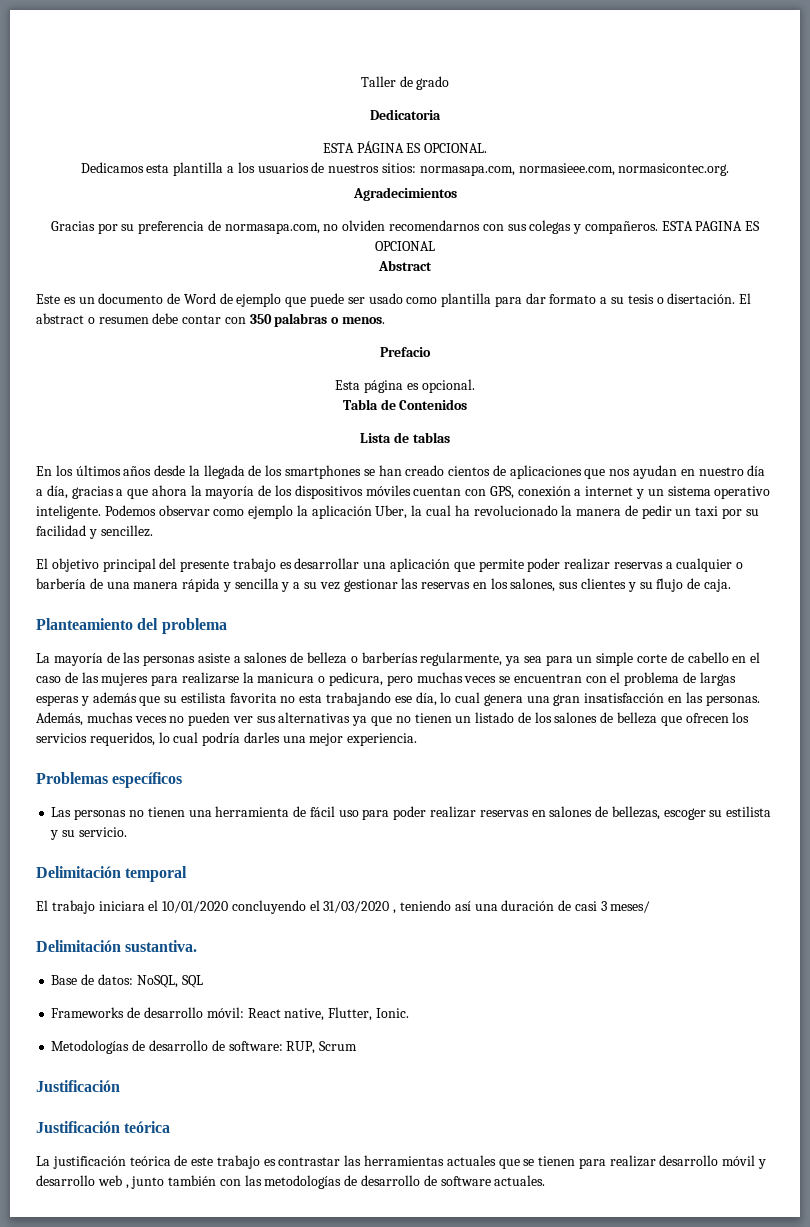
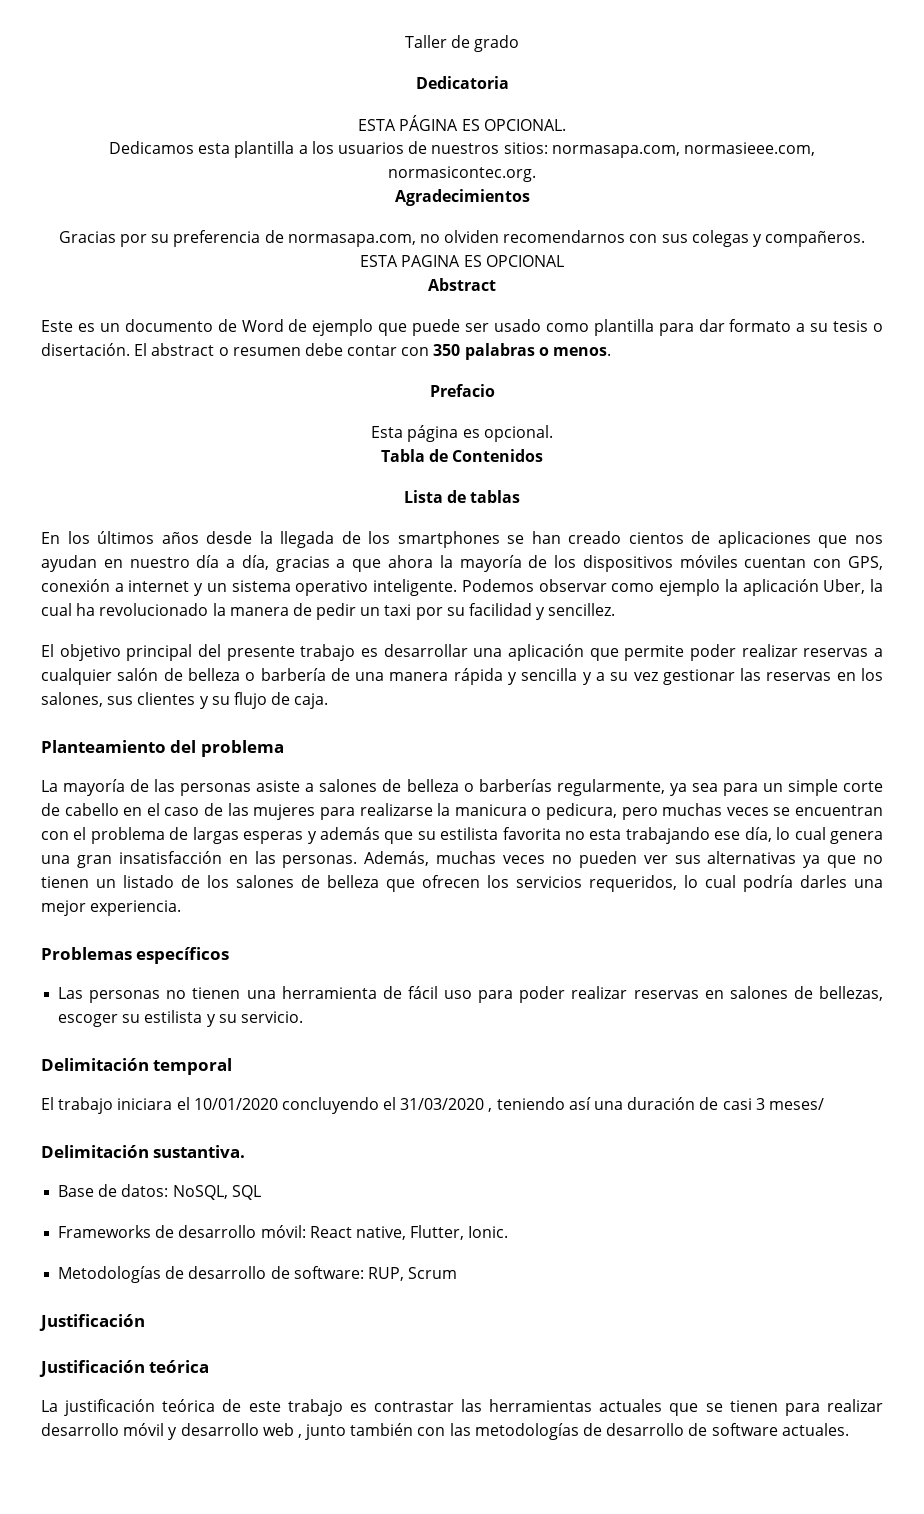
(733, 565) none -> [117,668,240,681] salón de belleza

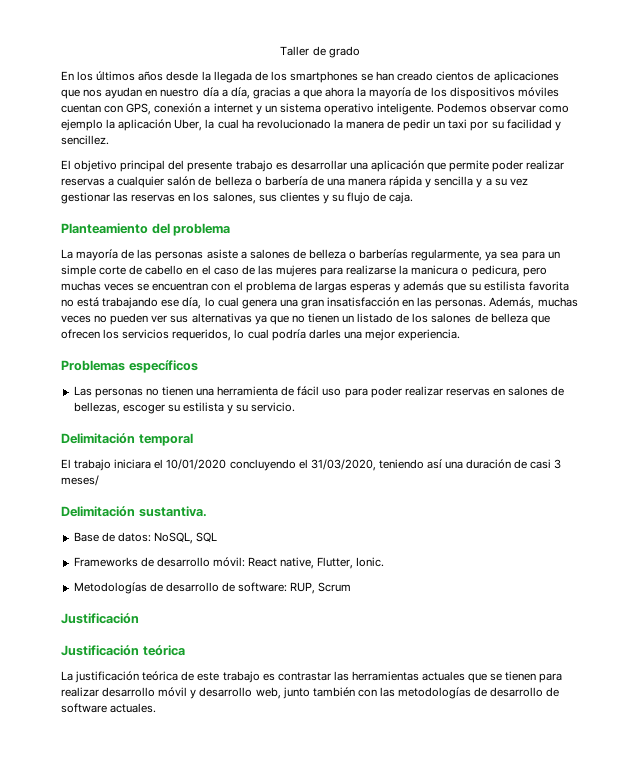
[415,76,509,89] [358,115,566,131] [109,141,815,158] [388,166,536,182] [394,189,530,206] [58,230,866,247] [360,255,564,267] [428,278,496,291] [41,319,883,336] [41,343,612,360] [429,384,495,397] [371,425,553,442] [380,449,544,462] [403,490,521,503] // Dedicatoria // ESTA PÁGINA ES OPCIONAL. // Dedicamos esta plantilla a los usuarios de nuestros sitios: normasapa.com, normasieee.com, normasicontec.org. // Agradecimientos // Gracias por su preferencia de normasapa.com, no olviden recomendarnos con sus colegas y compañeros. ESTA PAGINA ES OPCIONAL // Abstract // Este es un documento de Word de ejemplo que puede ser usado como plantilla para dar formato a su tesis o disertación. El abstract o resumen debe contar con 350 palabras o menos. // Prefacio // Esta página es opcional. // Tabla de Contenidos // Lista de tablas -> (360, 52) none
[589,829,622,840] esta -> [77,297,100,307] está
[400,1098,493,1112] 31/03/2020 , -> [310,459,376,471] 31/03/2020,
[262,1423,302,1438] web , -> [255,687,281,699] web,

